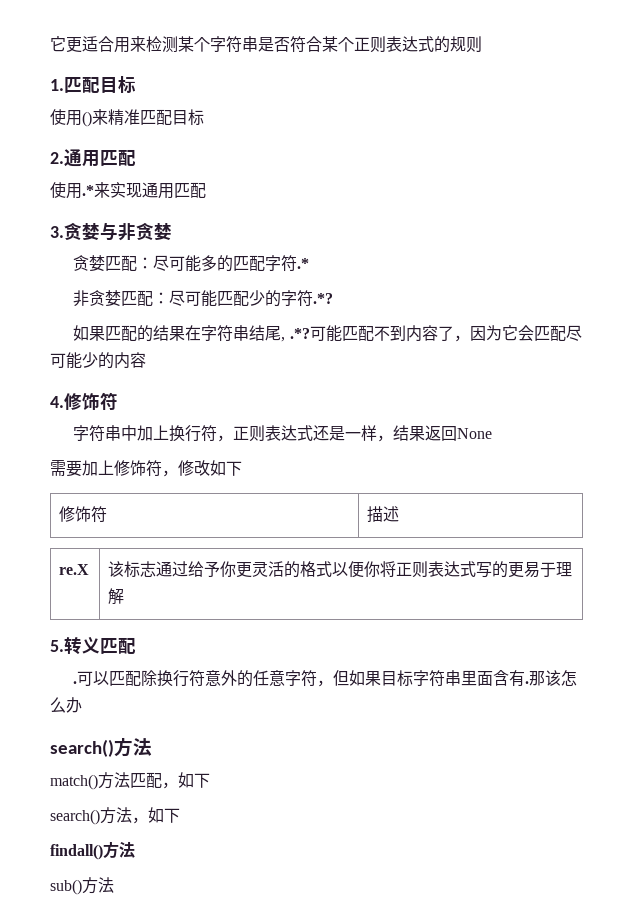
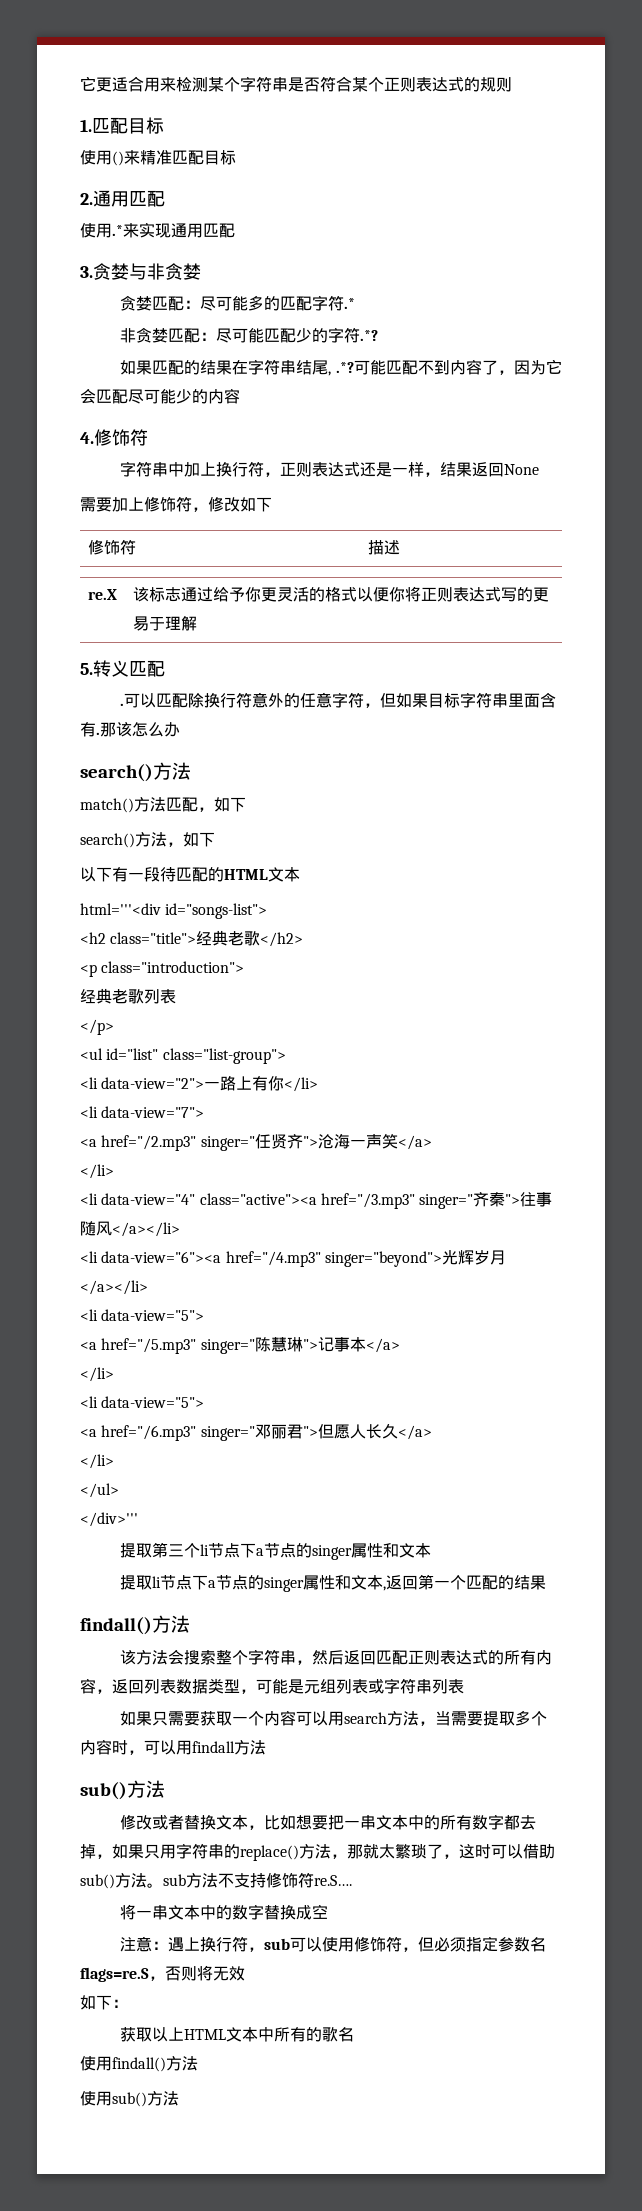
[50,841,135,860] findall()方法 // -> [80,867,300,882] [80,903,268,919] [80,930,304,947] [80,961,245,977] [80,988,176,1004] [80,1019,114,1035] [80,1048,286,1064] [80,1076,319,1092] [80,1106,205,1118] [80,1133,432,1151] [80,1164,114,1179] [80,1192,553,1209] [80,1221,180,1237] [80,1250,506,1267] [80,1280,148,1295] [80,1309,205,1321] [80,1337,400,1354] [80,1367,114,1382] [80,1396,205,1408] [80,1423,432,1441] [80,1454,114,1469] [80,1483,119,1498] [80,1512,138,1527] [120,1542,432,1560] [120,1574,547,1592] [80,1615,190,1635] [120,1649,553,1665] [80,1678,464,1694] [120,1710,548,1726] [80,1739,266,1755] [80,1780,165,1800] [120,1814,537,1830] [80,1843,555,1861] [80,1872,352,1889] [120,1904,329,1920] [120,1936,547,1952] [80,1965,245,1982] [80,1995,128,2010] [120,2027,355,2042] [80,2056,198,2072] [80,2091,112,2106] 以下有一段待匹配的HTML文本 // html='''<div id="songs-list"> // <h2 class="title">经典老歌</h2> // <p class="introduction"> // 经典老歌列表 // </p> // <ul id="list" class="list-group"> // <li data-view="2">一路上有你</li> // <li data-view="7"> // <a href="/2.mp3" singer="任贤齐">沧海一声笑</a> // </li> // <li data-view="4" class="active"><a href="/3.mp3" singer="齐秦">往事随风</a></li> // <li data-view="6"><a href="/4.mp3" singer="beyond">光辉岁月</a></li> // <li data-view="5"> // <a href="/5.mp3" singer="陈慧琳">记事本</a> // </li> // <li data-view="5"> // <a href="/6.mp3" singer="邓丽君">但愿人长久</a> // </li> // </ul> // </div>''' // 提取第三个li节点下a节点的singer属性和文本 // 提取li节点下a节点的singer属性和文本,返回第一个匹配的结果 // findall()方法 // 该方法会搜索整个字符串，然后返回匹配正则表达式的所有内容，返回列表数据类型，可能是元组列表或字符串列表 // 如果只需要获取一个内容可以用search方法，当需要提取多个内容时，可以用findall方法 // sub()方法 // 修改或者替换文本，比如想要把一串文本中的所有数字都去掉，如果只用字符串的replace()方法，那就太繁琐了，这时可以借助sub()方法。sub方法不支持修饰符re.S…. // 将一串文本中的数字替换成空 // 注意：遇上换行符，sub可以使用修饰符，但必须指定参数名flags=re.S，否则将无效 // 如下： // 获取以上HTML文本中所有的歌名 // 使用findall()方法 // 使用

